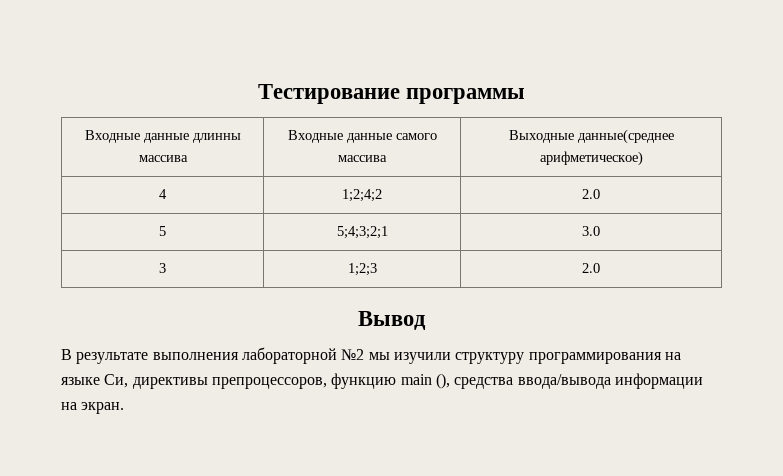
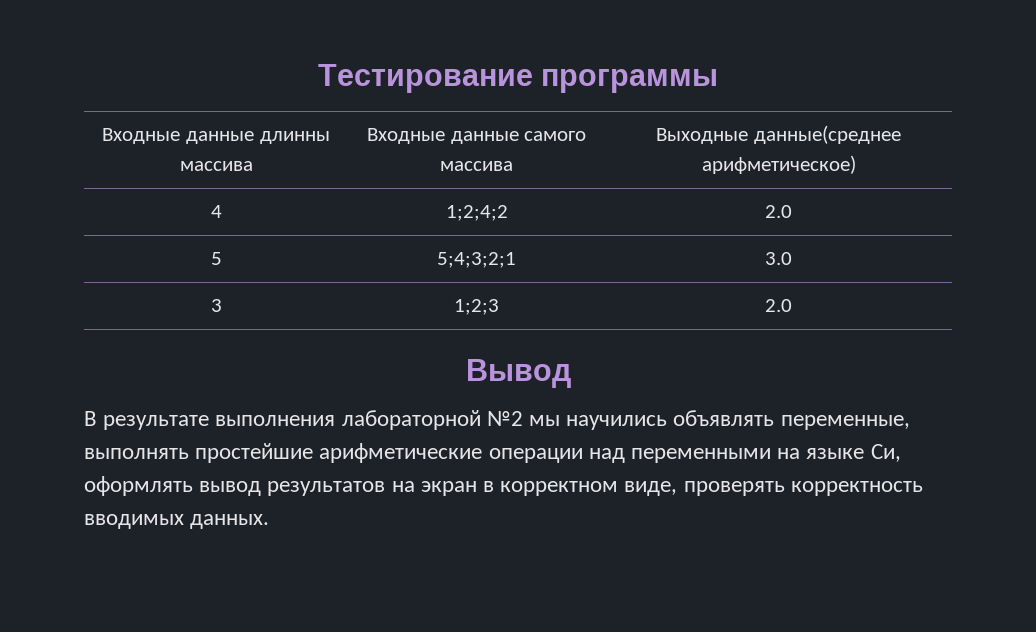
[393,352,681,364] [61,373,703,389] [61,402,125,414] изучили структуру программирования на языке Си, директивы препроцессоров, функцию main (), средства ввода/вывода информации на экран. -> [566,410,910,430] [84,443,901,463] [84,476,923,496] [84,514,270,529] научились объявлять переменные, выполнять простейшие арифметические операции над переменными на языке Си, оформлять вывод результатов на экран в корректном виде, проверять корректность вводимых данных.

